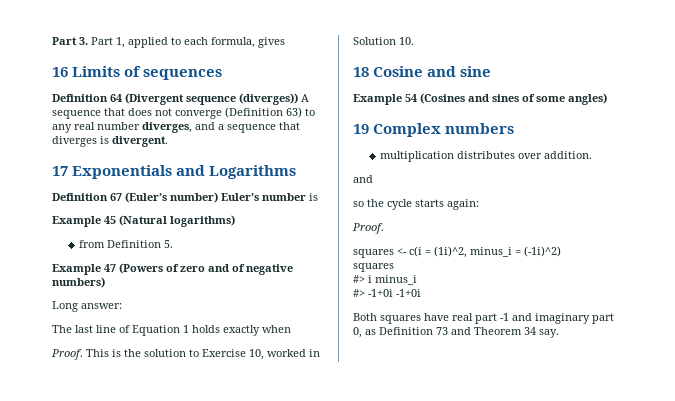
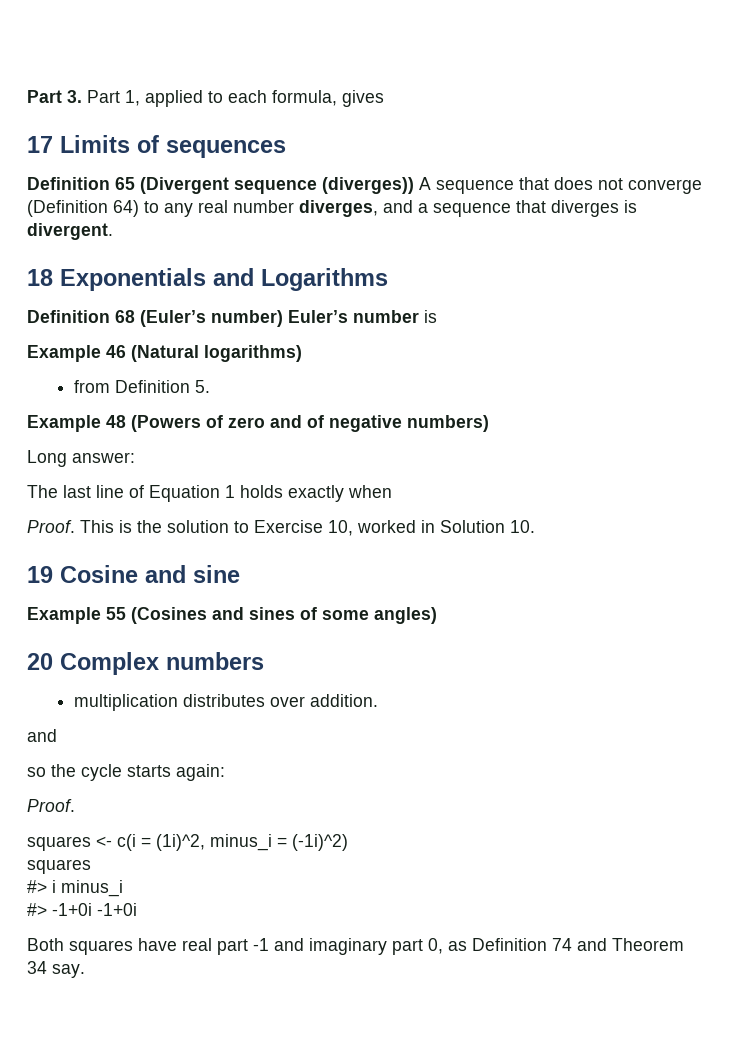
[52,67,68,77] 16 -> [27,136,53,153] 17
[110,94,122,102] 64 -> [115,177,135,190] 65
[286,107,302,118] 63) -> [113,200,139,217] 64)
[52,166,68,176] 17 -> [27,269,53,286] 18
[110,193,122,201] 67 -> [115,310,135,323] 68
[104,216,116,224] 45 -> [106,345,126,358] 46
[104,264,116,272] 47 -> [106,415,126,428] 48
[353,67,369,77] 18 -> [27,566,53,583] 19
[405,94,417,102] 54 -> [106,607,126,620] 55
[353,124,369,134] 19 -> [27,653,53,670] 20
[436,327,448,335] 73 -> [552,938,572,951] 74

